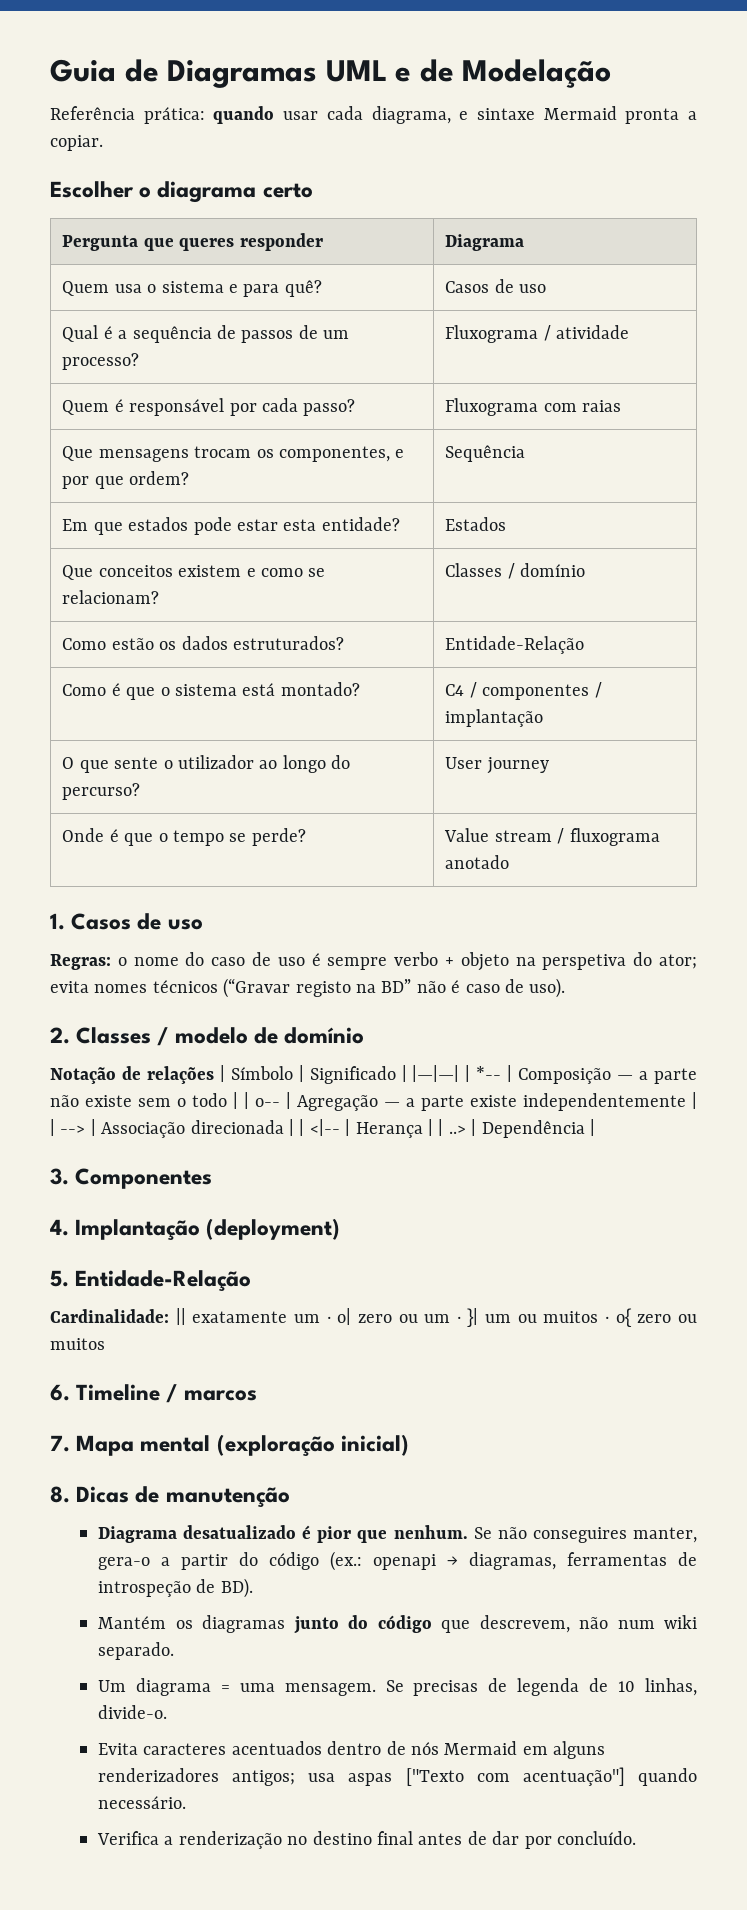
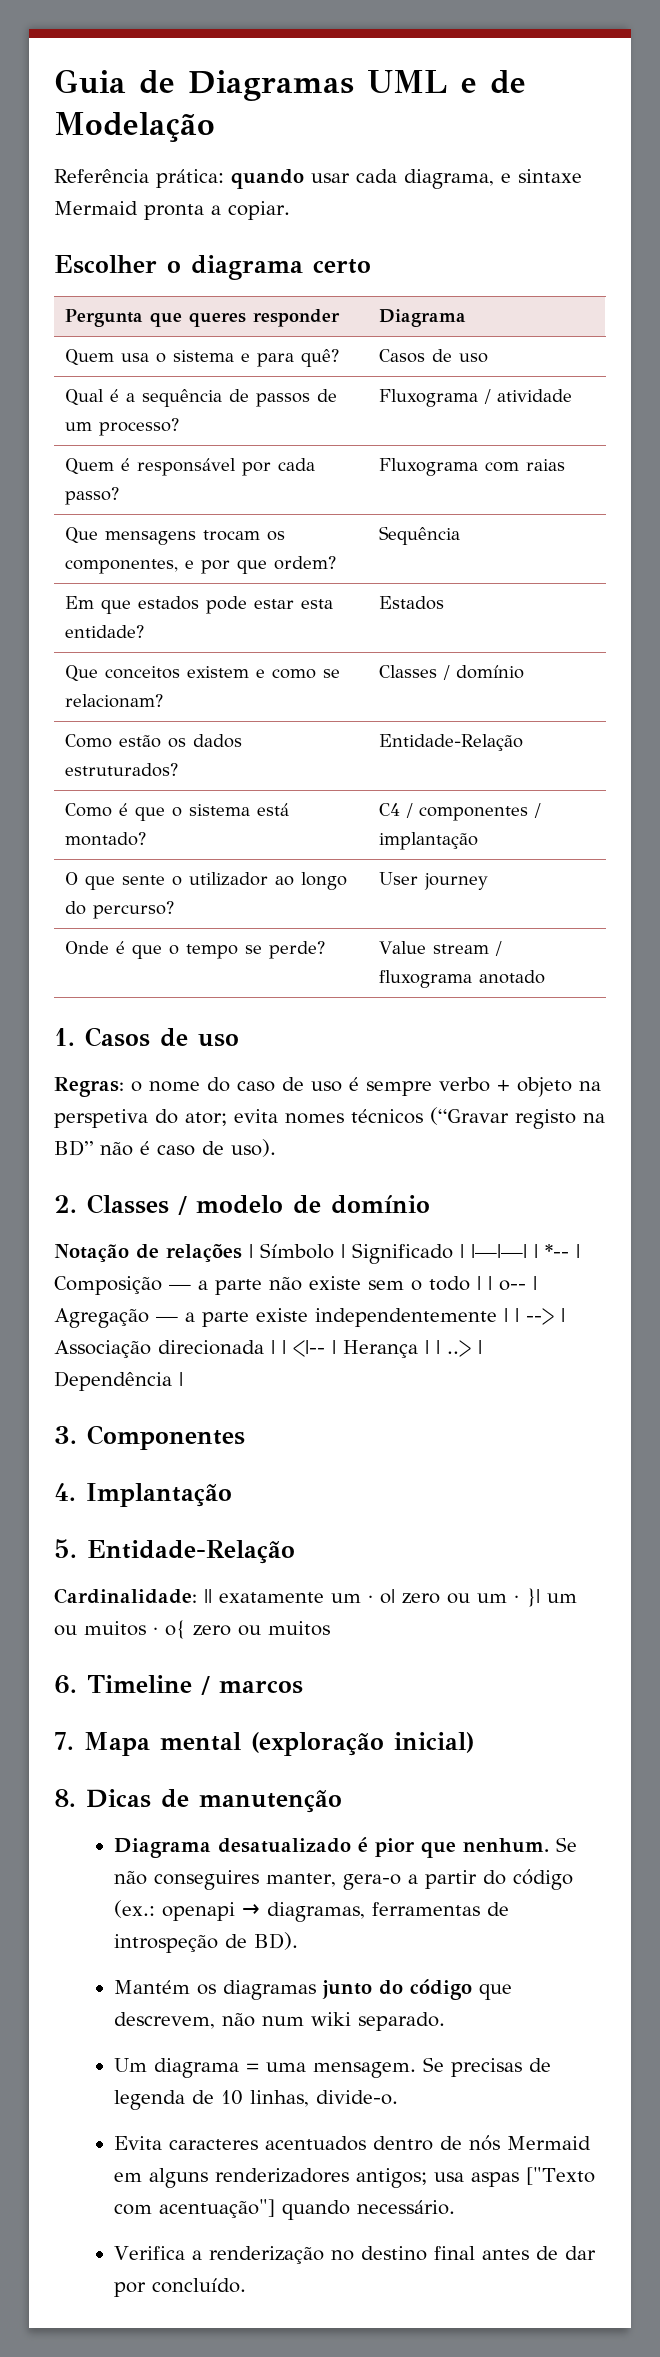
[206,1218,341,1240] (deployment) -> (232, 1495) none

